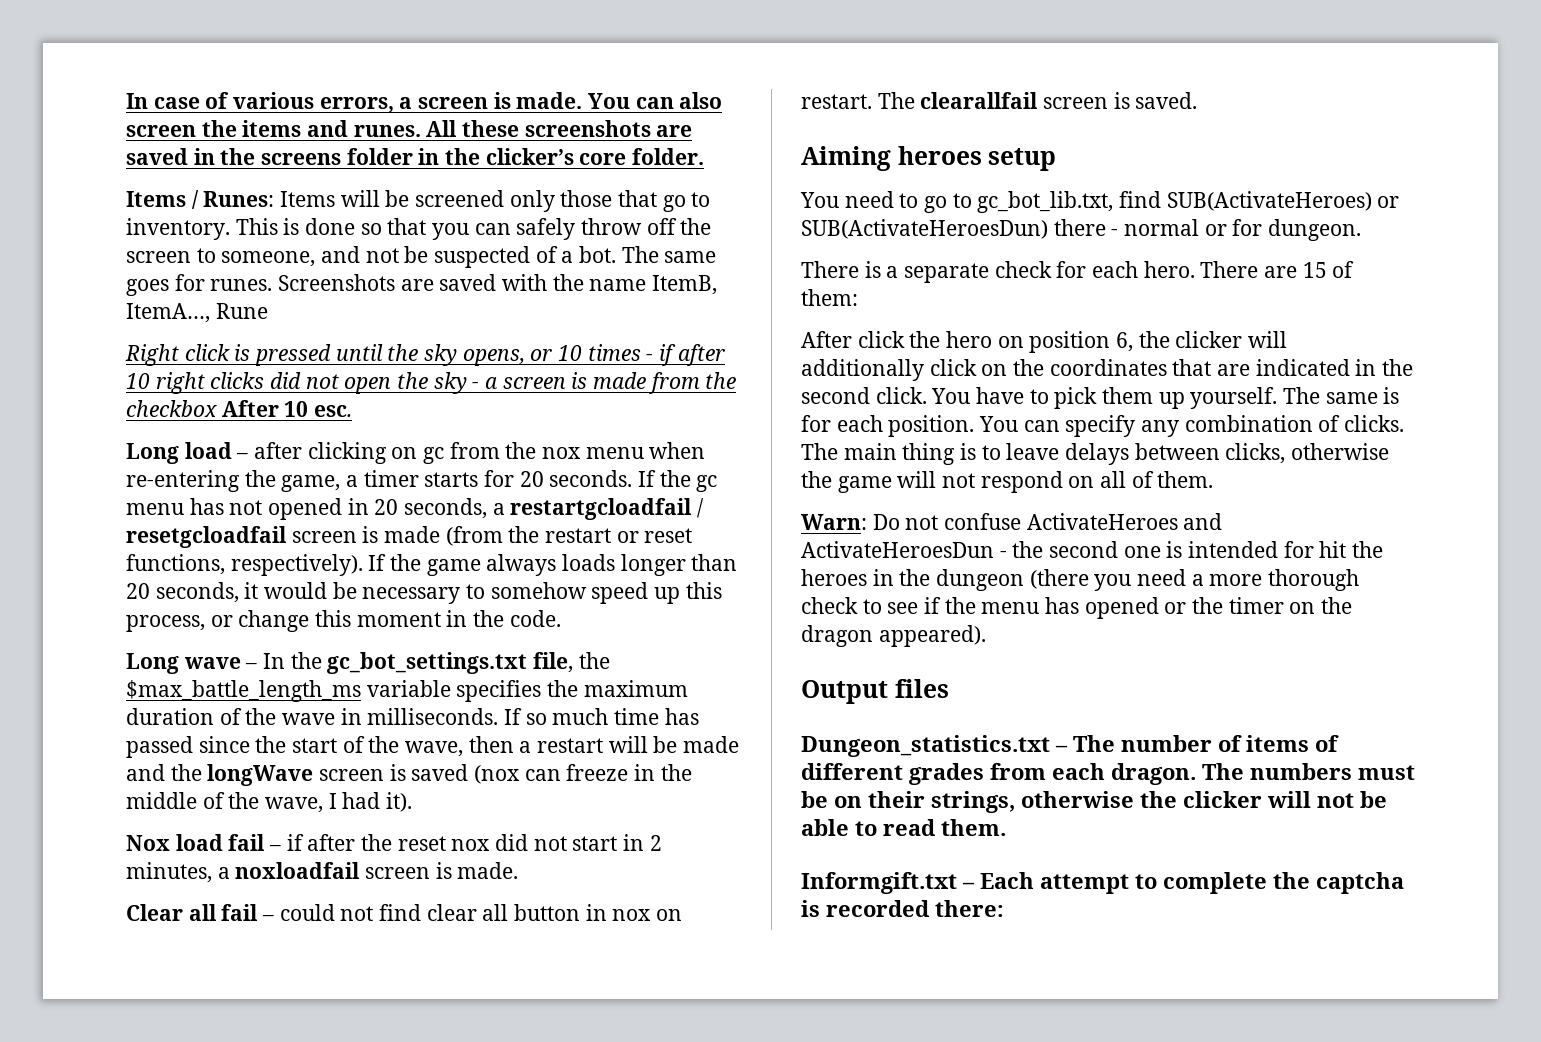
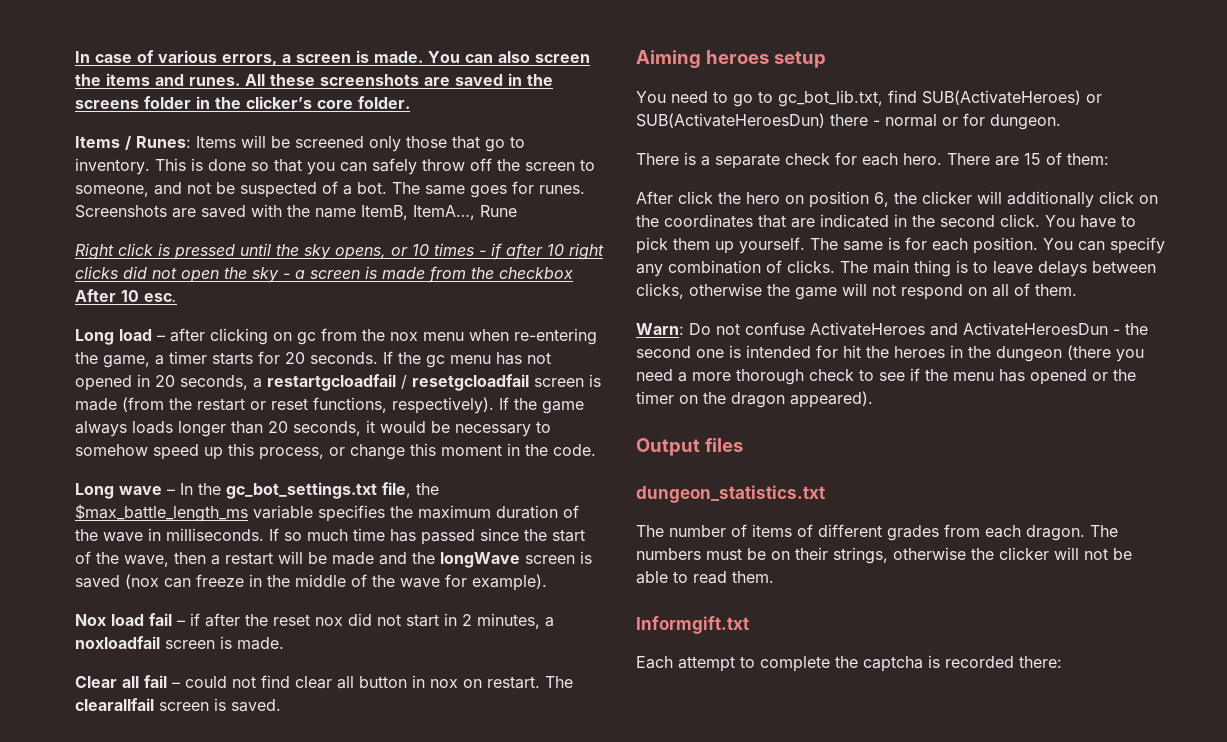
[265,792,413,813] wave, I had it). -> [400,574,547,591] wave for example).
[801,735,1068,757] Dungeon_statistics.txt – -> [636,485,825,503] dungeon_statistics.txt //
[962,882,975,889] – -> (749, 625) //

